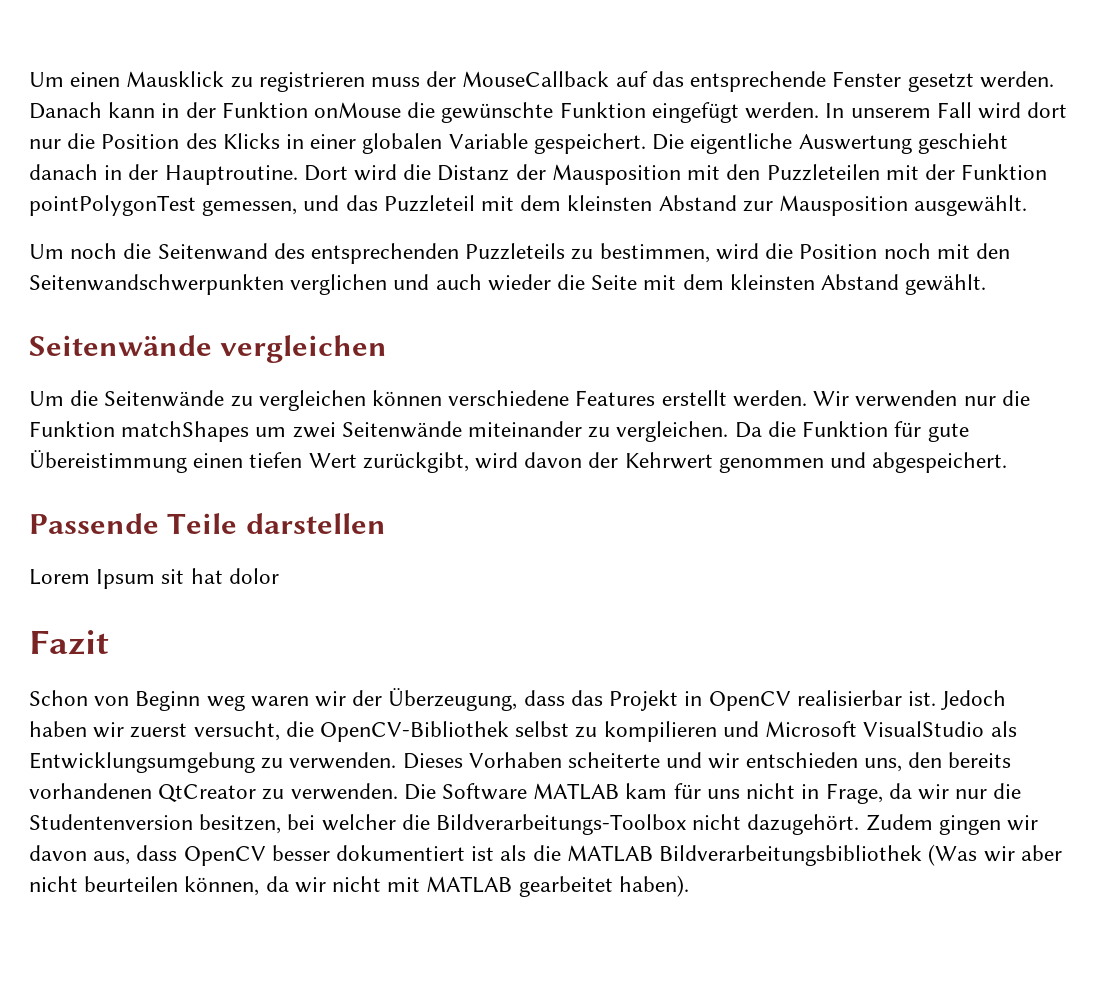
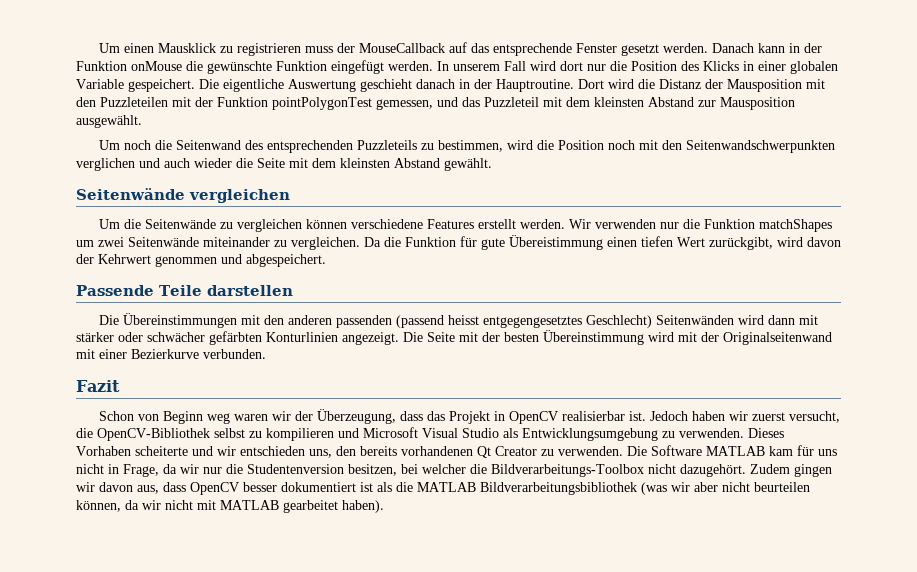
[29,568,279,589] Lorem Ipsum sit hat dolor -> [98,313,818,328] [76,330,832,345] [76,349,266,359] Die Übereinstimmungen mit den anderen passenden (passend heisst entgegengesetztes Geschlecht) Seitenwänden wird dann mit stärker oder schwächer gefärbten Konturlinien angezeigt. Die Seite mit der besten Übereinstimmung wird mit der Originalseitenwand mit einer Bezierkurve verbunden.
[863,721,985,737] VisualStudio -> [422,428,499,438] Visual Studio
[158,784,257,802] QtCreator -> [477,446,537,458] Qt Creator
[928,844,978,866] (Was -> [641,482,667,495] (was

